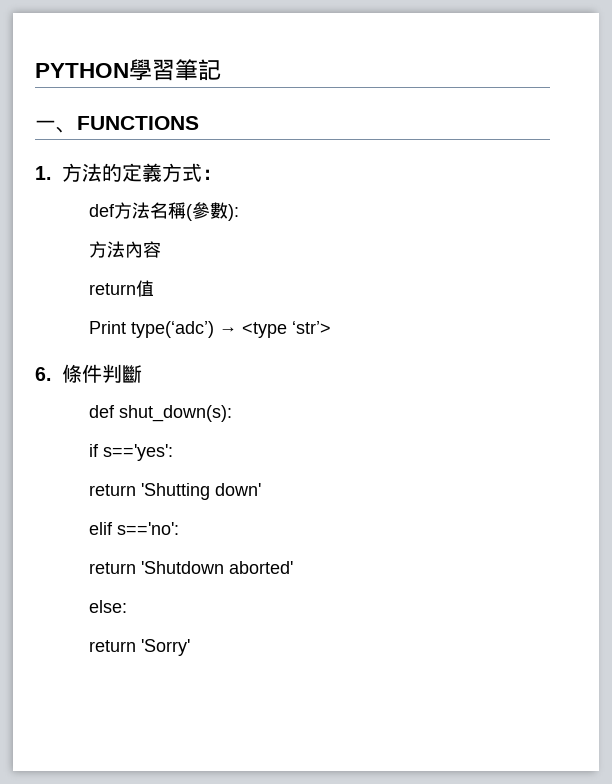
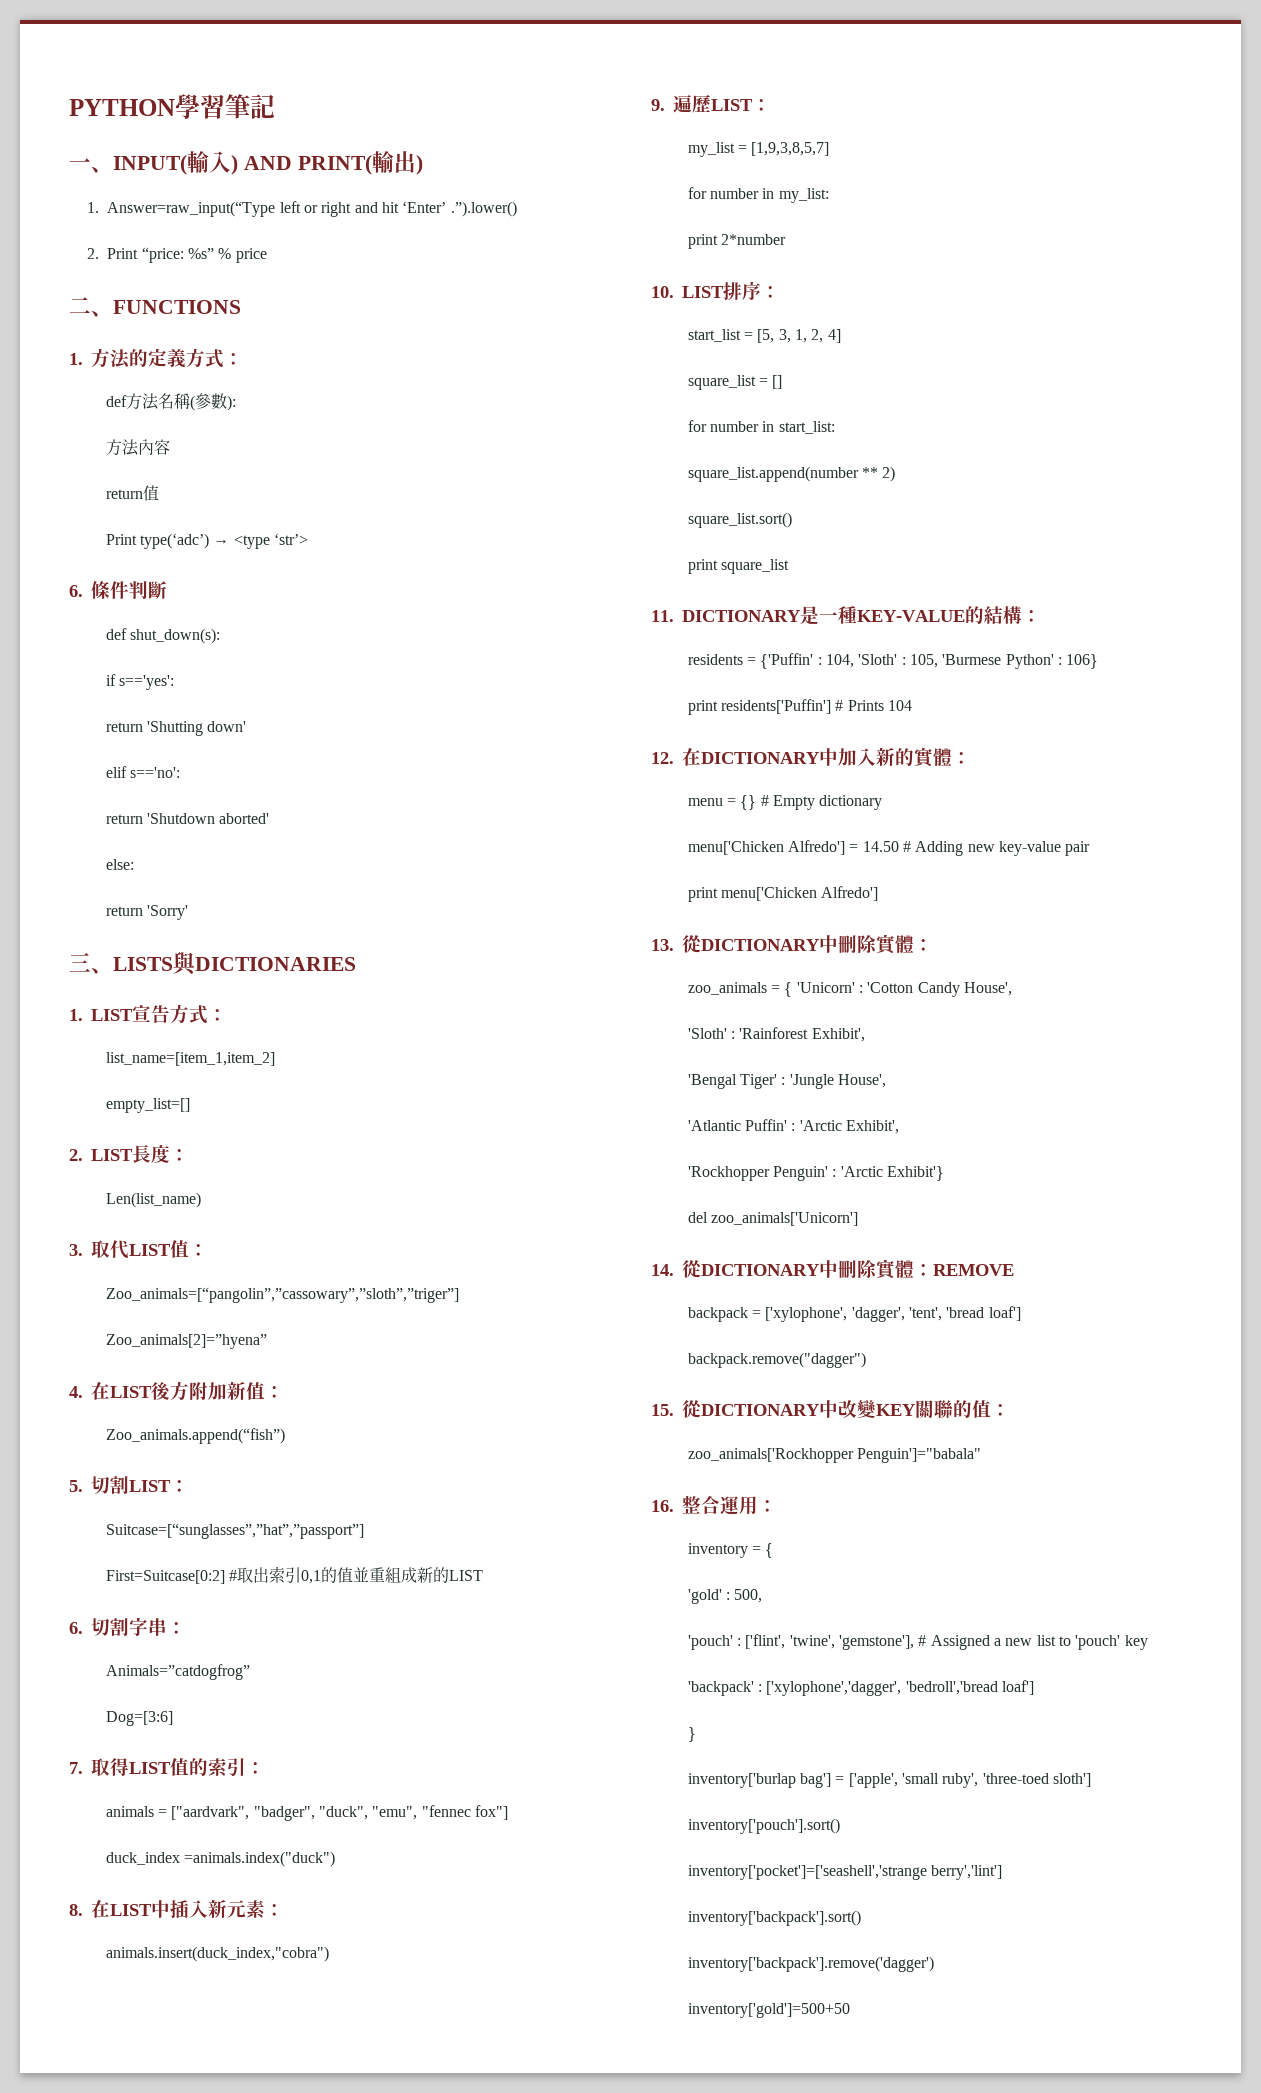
(77, 129) none -> [113,151,423,175] [87,201,517,217] [87,247,267,263] [69,297,113,317] INPUT(輸入) AND PRINT(輸出) // 1. Answer=raw_input(“Type left or right and hit ‘Enter’ .”).lower() // 2. Print “price: %s” % price // 二、
(191, 647) none -> [69,952,356,976] [69,1004,227,1024] [105,1052,275,1066] [105,1098,190,1113] [69,1145,189,1163] [105,1192,201,1208] [69,1240,208,1259] [105,1287,459,1303] [105,1334,267,1349] [69,1381,284,1401] [105,1428,285,1444] [69,1476,189,1494] [105,1523,364,1539] [105,1566,484,1584] [69,1617,186,1636] [105,1664,250,1680] [105,1711,173,1726] [69,1758,265,1777] [105,1805,508,1821] [105,1851,336,1867] [69,1899,284,1919] [105,1946,329,1962] [651,94,771,113] [687,142,830,157] [687,187,829,203] [687,234,787,249] [651,281,780,300] [687,329,841,343] [687,375,783,390] [687,420,835,434] [687,466,896,482] [687,512,792,528] [687,559,790,574] [651,606,1041,625] [687,653,1099,669] [687,699,913,715] [651,747,971,768] [687,795,883,810] [687,840,1091,856] [687,886,879,902] [651,934,933,955] [687,982,1012,997] [687,1027,865,1042] [687,1074,887,1089] [687,1119,900,1134] [687,1166,945,1181] [687,1212,859,1226] [651,1259,1014,1280] [687,1306,1021,1322] [687,1352,866,1368] [651,1400,1010,1418] [687,1448,982,1463] [651,1495,777,1515] [687,1543,774,1558] [687,1589,763,1604] [687,1634,1148,1650] [687,1680,1035,1696] [687,1727,696,1742] [687,1773,1091,1788] [687,1818,840,1834] [687,1865,1003,1880] [687,1910,861,1926] [687,1956,934,1972] [687,2003,850,2018] // 三、LISTS與DICTIONARIES // 1. LIST宣告方式： // list_name=[item_1,item_2] // empty_list=[] // 2. LIST長度： // Len(list_name) // 3.取代LIST值： // Zoo_animals=[“pangolin”,”cassowary”,”sloth”,”triger”] // Zoo_animals[2]=”hyena” // 4.在LIST後方附加新值： // Zoo_animals.append(“fish”) // 5.切割LIST： // Suitcase=[“sunglasses”,”hat”,”passport”] // First=Suitcase[0:2] #取出索引0,1的值並重組成新的LIST // 6.切割字串： // Animals=”catdogfrog” // Dog=[3:6] // 7.取得LIST值的索引： // animals = ["aardvark", "badger", "duck", "emu", "fennec fox"] // duck_index =animals.index("duck") // 8.在LIST中插入新元素： // animals.insert(duck_index,"cobra") // 9.遍歷LIST： // my_list = [1,9,3,8,5,7] // for number in my_list: // print 2*number // 10. LIST排序： // start_list = [5, 3, 1, 2, 4] // square_list = [] // for number in start_list: // square_list.append(number ** 2) // square_list.sort() // print square_list // 11. DICTIONARY是一種KEY-VALUE的結構： // residents = {'Puffin' : 104, 'Sloth' : 105, 'Burmese Python' : 106} // print residents['Puffin'] # Prints 104 // 12.在DICTIONARY中加入新的實體： // menu = {} # Empty dictionary // menu['Chicken Alfredo'] = 14.50 # Adding new key-value pair // print menu['Chicken Alfredo'] // 13.從DICTIONARY中刪除實體： // zoo_animals = { 'Unicorn' : 'Cotton Candy House', // 'Sloth' : 'Rainforest Exhibit', // 'Bengal Tiger' : 'Jungle House', // 'Atlantic Puffin' : 'Arctic Exhibit', // 'Rockhopper Penguin' : 'Arctic Exhibit'} // del zoo_animals['Unicorn'] // 14.從DICTIONARY中刪除實體：REMOVE // backpack = ['xylophone', 'dagger', 'tent', 'bread loaf'] // backpack.remove("dagger") // 15.從DICTIONARY中改變KEY關聯的值： // zoo_animals['Rockhopper Penguin']="babala" // 16.整合運用： // inventory = { // 'gold' : 500, // 'pouch' : ['flint', 'twine', 'gemstone'], # Assigned a new list to 'pouch' key // 'backpack' : ['xylophone','dagger', 'bedroll','bread loaf'] // } // inventory['burlap bag'] = ['apple', 'small ruby', 'three-toed sloth'] // inventory['pouch'].sort() // inventory['pocket']=['seashell','strange berry','lint'] // inventory['backpack'].sort() // inventory['backpack'].remove('dagger') // inventory['gold']=500+50

